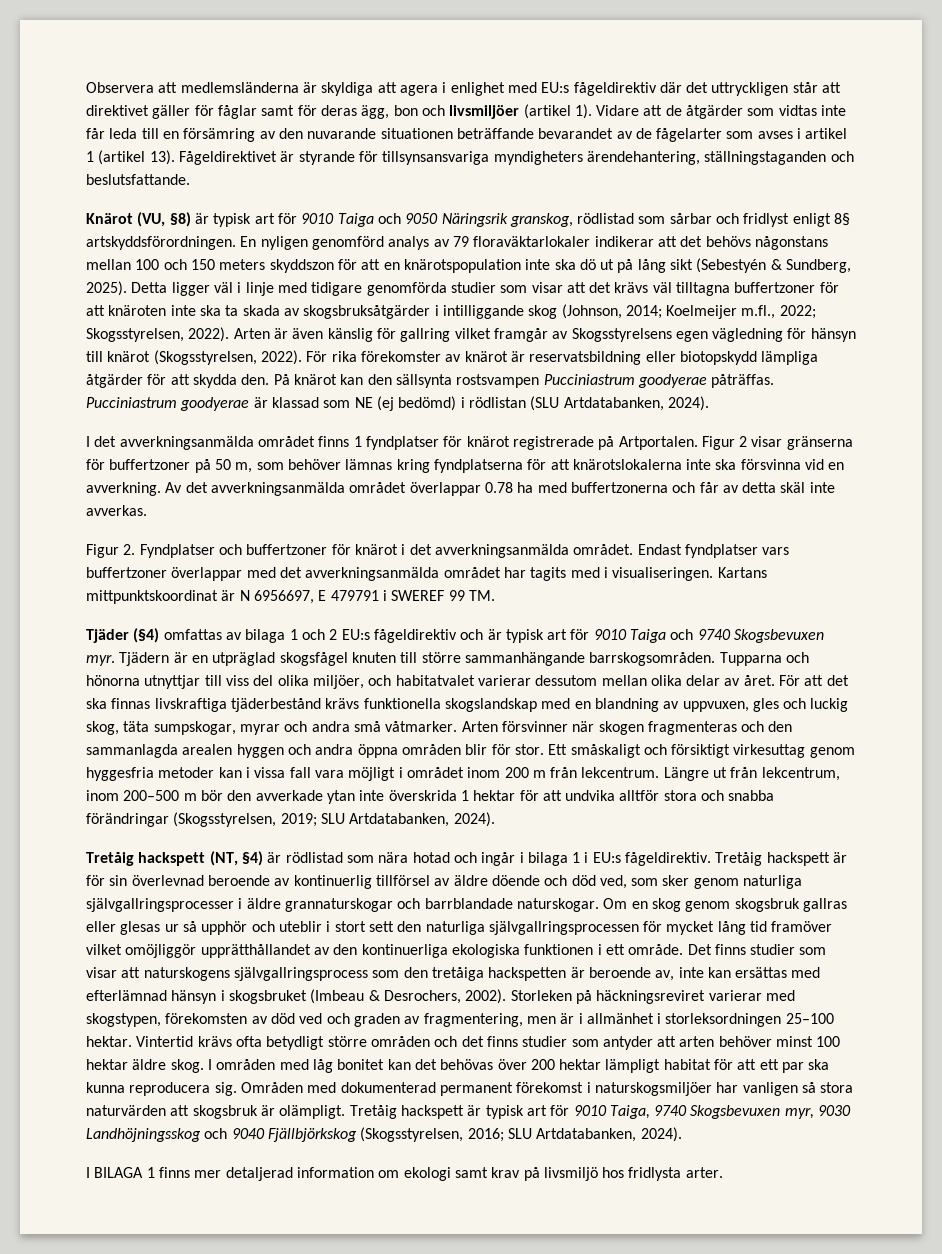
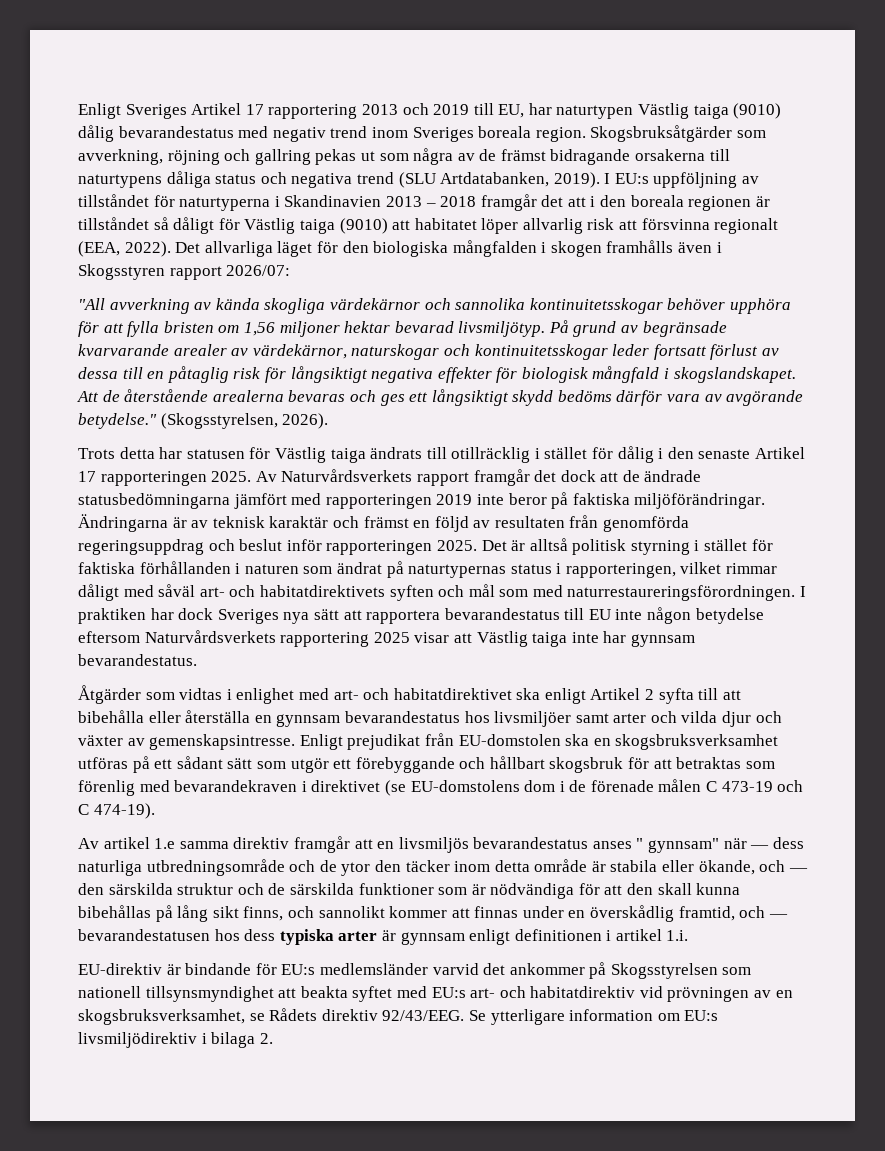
[86,82,842,96] [86,104,847,119] [86,128,848,142] [86,150,854,165] [86,174,190,185] [86,212,851,227] [86,236,828,250] [86,258,852,273] [86,281,839,296] [86,304,816,319] [86,327,856,342] [86,350,819,365] [86,374,775,388] [86,396,709,411] [86,436,853,450] [86,459,845,473] [86,482,835,496] [86,505,147,516] [86,544,790,558] [86,567,767,581] [86,590,495,604] [86,628,825,643] [86,652,809,666] [86,675,849,689] [86,698,849,712] [86,721,793,735] [86,744,855,758] [86,767,840,781] [86,790,775,804] [86,812,495,827] [86,851,848,866] [86,875,803,889] [86,898,847,912] [86,921,833,935] [86,944,827,958] [86,967,821,981] [86,989,795,1004] [86,1013,834,1027] [86,1036,841,1050] [86,1059,830,1073] [86,1082,854,1096] [86,1105,852,1119] [86,1127,682,1142] [86,1167,723,1181] Observera att medlemsländerna är skyldiga att agera i enlighet med EU:s fågeldirektiv där det uttryckligen står att direktivet gäller för fåglar samt för deras ägg, bon och livsmiljöer (artikel 1). Vidare att de åtgärder som vidtas inte får leda till en försämring av den nuvarande situationen beträffande bevarandet av de fågelarter som avses i artikel 1 (artikel 13). Fågeldirektivet är styrande för tillsynsansvariga myndigheters ärendehantering, ställningstaganden och beslutsfattande. // Knärot (VU, §8) är typisk art för 9010 Taiga och 9050 Näringsrik granskog, rödlistad som sårbar och fridlyst enligt 8§ artskyddsförordningen. En nyligen genomförd analys av 79 floraväktarlokaler indikerar att det behövs någonstans mellan 100 och 150 meters skyddszon för att en knärotspopulation inte ska dö ut på lång sikt (Sebestyén & Sundberg, 2025). Detta ligger väl i linje med tidigare genomförda studier som visar att det krävs väl tilltagna buffertzoner för att knäroten inte ska ta skada av skogsbruksåtgärder i intilliggande skog (Johnson, 2014; Koelmeijer m.fl., 2022; Skogsstyrelsen, 2022). Arten är även känslig för gallring vilket framgår av Skogsstyrelsens egen vägledning för hänsyn till knärot (Skogsstyrelsen, 2022). För rika förekomster av knärot är reservatsbildning eller biotopskydd lämpliga åtgärder för att skydda den. På knärot kan den sällsynta rostsvampen Pucciniastrum goodyerae påträffas. Pucciniastrum goodyerae är klassad som NE (ej bedömd) i rödlistan (SLU Artdatabanken, 2024). // I det avverkningsanmälda området finns 1 fyndplatser för knärot registrerade på Artportalen. Figur 2 visar gränserna för buffertzoner på 50 m, som behöver lämnas kring fyndplatserna för att knärotslokalerna inte ska försvinna vid en avverkning. Av det avverkningsanmälda området överlappar 0.78 ha med buffertzonerna och får av detta skäl inte avverkas. // Figur 2. Fyndplatser och buffertzoner för knärot i det avverkningsanmälda området. Endast fyndplatser vars buffertzoner överlappar med det avverkningsanmälda området har tagits med i visualiseringen. Kartans mittpunktskoordinat är N 6956697, E 479791 i SWEREF 99 TM. // Tjäder (§4) omfattas av bilaga 1 och 2 EU:s fågeldirektiv och är typisk art för 9010 Taiga och 9740 Skogsbevuxen myr. Tjädern är en utpräglad skogsfågel knuten till större sammanhängande barrskogsområden. Tupparna och hönorna utnyttjar till viss del olika miljöer, och habitatvalet varierar dessutom mellan olika delar av året. För att det ska finnas livskraftiga tjäderbestånd krävs funktionella skogslandskap med en blandning av uppvuxen, gles och luckig skog, täta sumpskogar, myrar och andra små våtmarker. Arten försvinner när skogen fragmenteras och den sammanlagda arealen hyggen och andra öppna områden blir för stor. Ett småskaligt och försiktigt virkesuttag genom hyggesfria metoder kan i vissa fall vara möjligt i området inom 200 m från lekcentrum. Längre ut från lekcentrum, inom 200–500 m bör den avverkade ytan inte överskrida 1 hektar för att undvika alltför stora och snabba förändringar (Skogsstyrelsen, 2019; SLU Artdatabanken, 2024). // Tretåig hackspett (NT, §4) är rödlistad som nära hotad och ingår i bilaga 1 i EU:s fågeldirektiv. Tretåig hackspett är för sin överlevnad beroende av kontinuerlig tillförsel av äldre döende och död ved, som sker genom naturliga självgallringsprocesser i äldre grannaturskogar och barrblandade naturskogar. Om en skog genom skogsbruk gallras eller glesas ur så upphör och uteblir i stort sett den naturliga självgallringsprocessen för mycket lång tid framöver vilket omöjliggör upprätthållandet av den kontinuerliga ekologiska funktionen i ett område. Det finns studier som visar att naturskogens självgallringsprocess som den tretåiga hackspetten är beroende av, inte kan ersättas med efterlämnad hänsyn i skogsbruket (Imbeau & Desrochers, 2002). Storleken på häckningsreviret varierar med skogstypen, förekomsten av död ved och graden av fragmentering, men är i allmänhet i storleksordningen 25–100 hektar. Vintertid krävs ofta betydligt större områden och det finns studier som antyder att arten behöver minst 100 hektar äldre skog. I områden med låg bonitet kan det behövas över 200 hektar lämpligt habitat för att ett par ska kunna reproducera sig. Områden med dokumenterad permanent förekomst i naturskogsmiljöer har vanligen så stora naturvärden att skogsbruk är olämpligt. Tretåig hackspett är typisk art för 9010 Taiga, 9740 Skogsbevuxen myr, 9030 Landhöjningsskog och 9040 Fjällbjörkskog (Skogsstyrelsen, 2016; SLU Artdatabanken, 2024). // I BILAGA 1 finns mer detaljerad information om ekologi samt krav på livsmiljö hos fridlysta arter. -> [78,103,782,119] [78,125,766,142] [78,148,730,165] [78,171,760,188] [78,194,770,211] [78,217,779,234] [78,240,722,257] [78,264,291,280] [78,298,791,314] [78,320,727,337] [78,344,779,360] [78,366,796,383] [77,389,804,406] [78,413,329,429] [78,446,806,463] [78,469,702,486] [78,492,766,509] [78,514,690,532] [78,538,773,555] [78,561,778,578] [78,584,807,601] [78,607,764,624] [78,630,695,647] [78,654,197,666] [78,685,741,704] [78,710,782,727] [78,733,779,750] [78,756,775,773] [78,779,804,796] [78,803,155,819] [78,836,804,853] [78,859,808,876] [78,883,741,899] [78,905,788,922] [78,929,689,945] [78,962,752,979] [78,986,793,1002] [78,1008,719,1025] [78,1032,273,1048] Enligt Sveriges Artikel 17 rapportering 2013 och 2019 till EU, har naturtypen Västlig taiga (9010) dålig bevarandestatus med negativ trend inom Sveriges boreala region. Skogsbruksåtgärder som avverkning, röjning och gallring pekas ut som några av de främst bidragande orsakerna till naturtypens dåliga status och negativa trend (SLU Artdatabanken, 2019). I EU:s uppföljning av tillståndet för naturtyperna i Skandinavien 2013 – 2018 framgår det att i den boreala regionen är tillståndet så dåligt för Västlig taiga (9010) att habitatet löper allvarlig risk att försvinna regionalt (EEA, 2022). Det allvarliga läget för den biologiska mångfalden i skogen framhålls även i Skogsstyren rapport 2026/07: // "All avverkning av kända skogliga värdekärnor och sannolika kontinuitetsskogar behöver upphöra för att fylla bristen om 1,56 miljoner hektar bevarad livsmiljötyp. På grund av begränsade kvarvarande arealer av värdekärnor, naturskogar och kontinuitetsskogar leder fortsatt förlust av dessa till en påtaglig risk för långsiktigt negativa effekter för biologisk mångfald i skogslandskapet. Att de återstående arealerna bevaras och ges ett långsiktigt skydd bedöms därför vara av avgörande betydelse." (Skogsstyrelsen, 2026). // Trots detta har statusen för Västlig taiga ändrats till otillräcklig i stället för dålig i den senaste Artikel 17 rapporteringen 2025. Av Naturvårdsverkets rapport framgår det dock att de ändrade statusbedömningarna jämfört med rapporteringen 2019 inte beror på faktiska miljöförändringar. Ändringarna är av teknisk karaktär och främst en följd av resultaten från genomförda regeringsuppdrag och beslut inför rapporteringen 2025. Det är alltså politisk styrning i stället för faktiska förhållanden i naturen som ändrat på naturtypernas status i rapporteringen, vilket rimmar dåligt med såväl art- och habitatdirektivets syften och mål som med naturrestaureringsförordningen. I praktiken har dock Sveriges nya sätt att rapportera bevarandestatus till EU inte någon betydelse eftersom Naturvårdsverkets rapportering 2025 visar att Västlig taiga inte har gynnsam bevarandestatus. // Åtgärder som vidtas i enlighet med art- och habitatdirektivet ska enligt Artikel 2 syfta till att bibehålla eller återställa en gynnsam bevarandestatus hos livsmiljöer samt arter och vilda djur och växter av gemenskapsintresse. Enligt prejudikat från EU-domstolen ska en skogsbruksverksamhet utföras på ett sådant sätt som utgör ett förebyggande och hållbart skogsbruk för att betraktas som förenlig med bevarandekraven i direktivet (se EU-domstolens dom i de förenade målen C 473-19 och C 474-19). // Av artikel 1.e samma direktiv framgår att en livsmiljös bevarandestatus anses " gynnsam" när — dess naturliga utbredningsområde och de ytor den täcker inom detta område är stabila eller ökande, och — den särskilda struktur och de särskilda funktioner som är nödvändiga för att den skall kunna bibehållas på lång sikt finns, och sannolikt kommer att finnas under en överskådlig framtid, och — bevarandestatusen hos dess typiska arter är gynnsam enligt definitionen i artikel 1.i. // EU-direktiv är bindande för EU:s medlemsländer varvid det ankommer på Skogsstyrelsen som nationell tillsynsmyndighet att beakta syftet med EU:s art- och habitatdirektiv vid prövningen av en skogsbruksverksamhet, se Rådets direktiv 92/43/EEG. Se ytterligare information om EU:s livsmiljödirektiv i bilaga 2.

